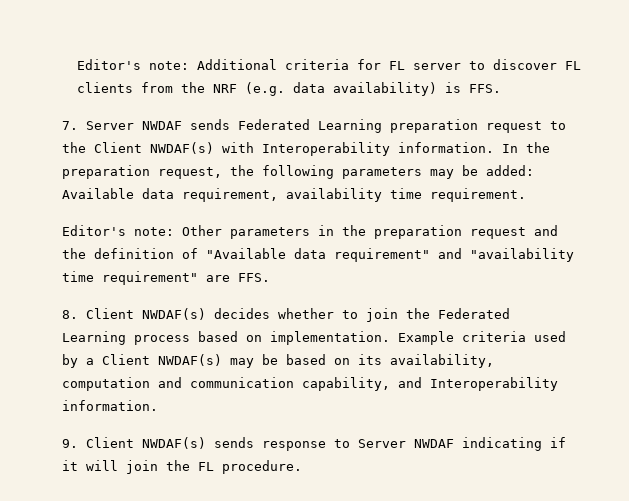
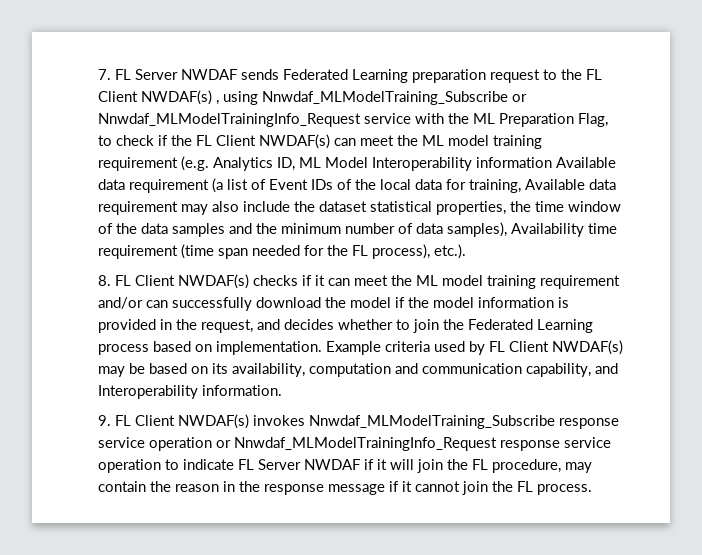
[76,59,581,70] [76,82,501,96] [62,121,79,130] Editor's note: Additional criteria for FL server to discover FL clients from the NRF (e.g. data availability) is FFS. // 7. -> [97,69,131,80] 7. FL
[94,142,551,156] [62,165,535,179] [62,188,527,202] [62,225,559,239] [62,248,575,262] [62,271,271,285] [62,308,207,320] Client NWDAF(s) with Interoperability information. In the preparation request, the following parameters may be added: Available data requirement, availability time requirement. // Editor's note: Other parameters in the preparation request and the definition of "Available data requirement" and "availability time requirement" are FFS. // 8. Client NWDAF(s) -> [585,69,602,80] [97,90,527,105] [97,113,608,127] [97,134,542,149] [97,156,616,171] [97,178,616,193] [97,201,621,215] [97,222,617,237] [97,244,466,259] [97,274,620,289] [97,297,569,311] [97,319,280,333] FL Client NWDAF(s) , using Nnwdaf_MLModelTraining_Subscribe or Nnwdaf_MLModelTrainingInfo_Request service with the ML Preparation Flag, to check if the FL Client NWDAF(s) can meet the ML model training requirement (e.g. Analytics ID, ML Model Interoperability information Available data requirement (a list of Event IDs of the local data for training, Available data requirement may also include the dataset statistical properties, the time window of the data samples and the minimum number of data samples), Availability time requirement (time span needed for the FL process), etc.). // 8. FL Client NWDAF(s) checks if it can meet the ML model training requirement and/or can successfully download the model if the model information is provided in the request, and
[86,358,95,365] a -> [488,341,505,352] FL
[86,437,543,451] Client NWDAF(s) sends response to Server NWDAF indicating -> [114,414,619,429] [97,437,611,451] [97,459,360,473] FL Client NWDAF(s) invokes Nnwdaf_MLModelTraining_Subscribe response service operation or Nnwdaf_MLModelTrainingInfo_Request response service operation to indicate FL Server NWDAF
[222,460,303,474] procedure. -> [491,459,592,473] [97,481,592,495] procedure, may contain the reason in the response message if it cannot join the FL process.

